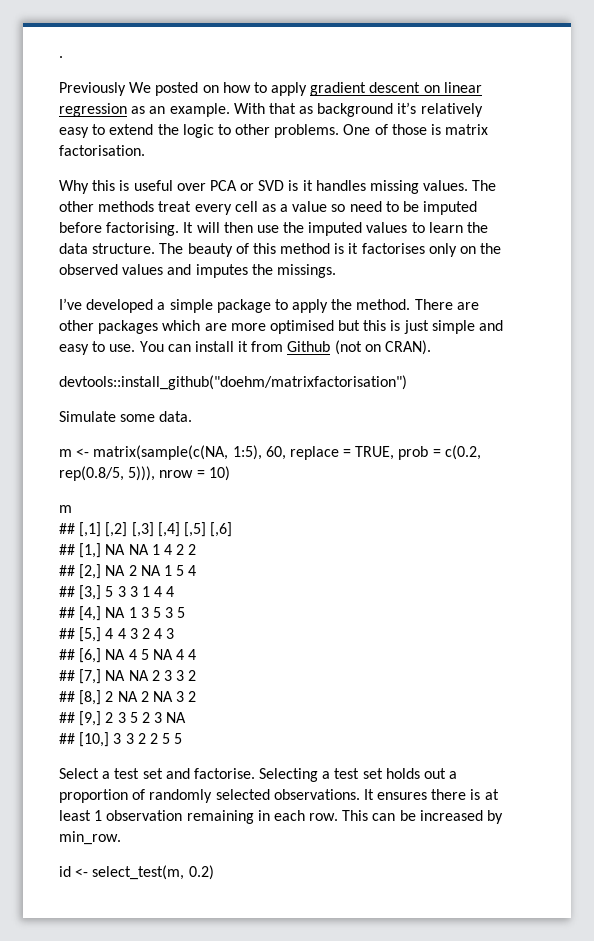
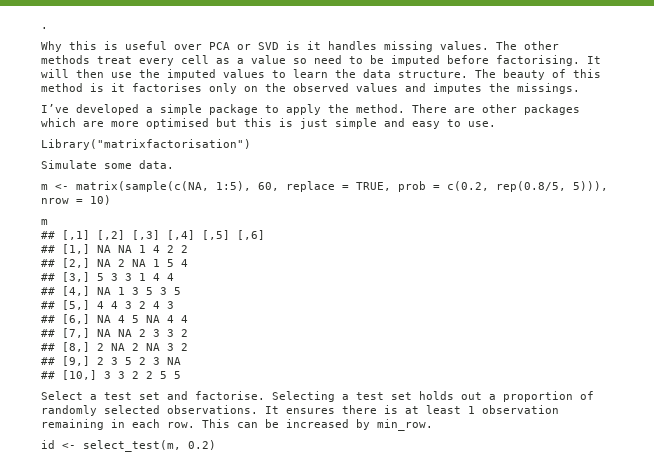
[59,82,482,96] [59,102,483,117] [59,124,489,138] [59,145,145,156] // Previously We posted on how to apply gradient descent on linear regression as an example. With that as background it’s relatively easy to extend the logic to other problems. One of those is matrix factorisation. -> (48, 28) none
[139,340,432,355] [59,375,407,390] You can install it from Github (not on CRAN). // devtools::install_github("doehm/matrixfactorisation") -> [41,139,251,150] // Library("matrixfactorisation")

